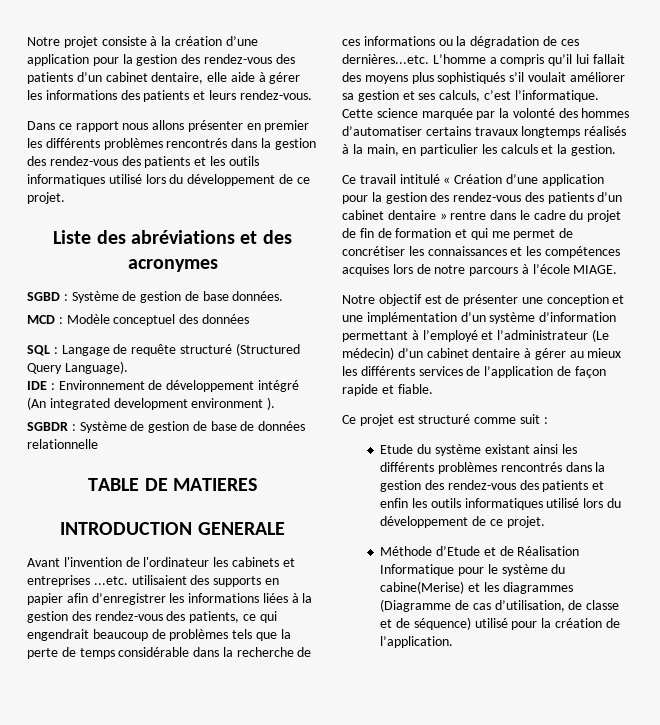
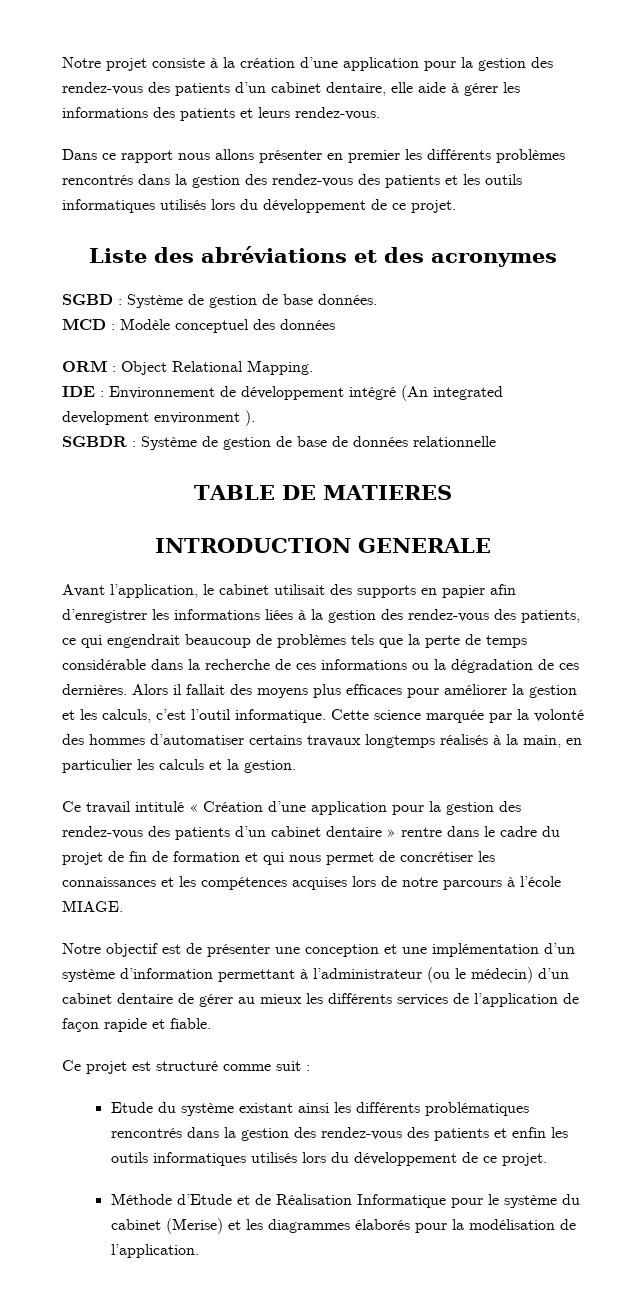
[108,174,142,184] utilisé -> [160,199,206,210] utilisés
[27,343,300,356] [27,361,128,374] SQL : Langage de requête structuré (Structured Query Language). -> [62,360,313,375] ORM : Object Relational Mapping.
[63,557,295,567] [27,575,187,587] l'invention de l'ordinateur les cabinets et entreprises ...etc. utilisaient -> [110,584,325,598] l’application, le cabinet utilisait
[342,54,625,66] [342,72,625,84] [342,93,354,100] dernières...etc. L’homme a compris qu’il lui fallait des moyens plus sophistiqués s’il voulait améliorer sa -> [62,684,524,698] dernières. Alors il fallait des moyens plus efficaces pour améliorer la
[418,93,436,100] ses -> [80,709,97,720] les
[514,90,599,102] l’informatique. -> [191,709,326,723] l’outil informatique.
[491,231,510,238] me -> [289,855,321,862] nous
[422,329,609,342] l’employé et l’administrateur (Le -> [313,967,466,983] l’administrateur (ou le
[524,348,532,358] à -> [178,993,194,1004] de
[438,462,498,474] problèmes -> [424,1102,529,1116] problématiques
[546,498,580,508] utilisé -> [250,1152,297,1163] utilisés
[380,581,465,594] cabine(Merise) -> [110,1218,223,1234] cabinet (Merise)
[380,599,620,612] [380,617,602,630] (Diagramme de cas d’utilisation, de classe et de séquence) utilisé pour la création -> [354,1219,555,1233] élaborés pour la modélisation

